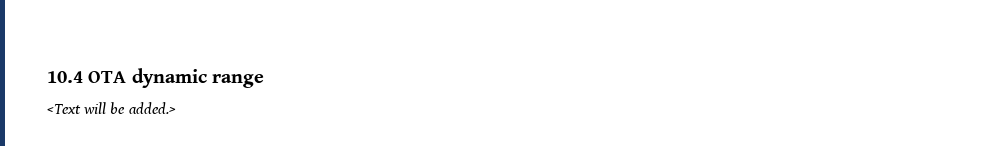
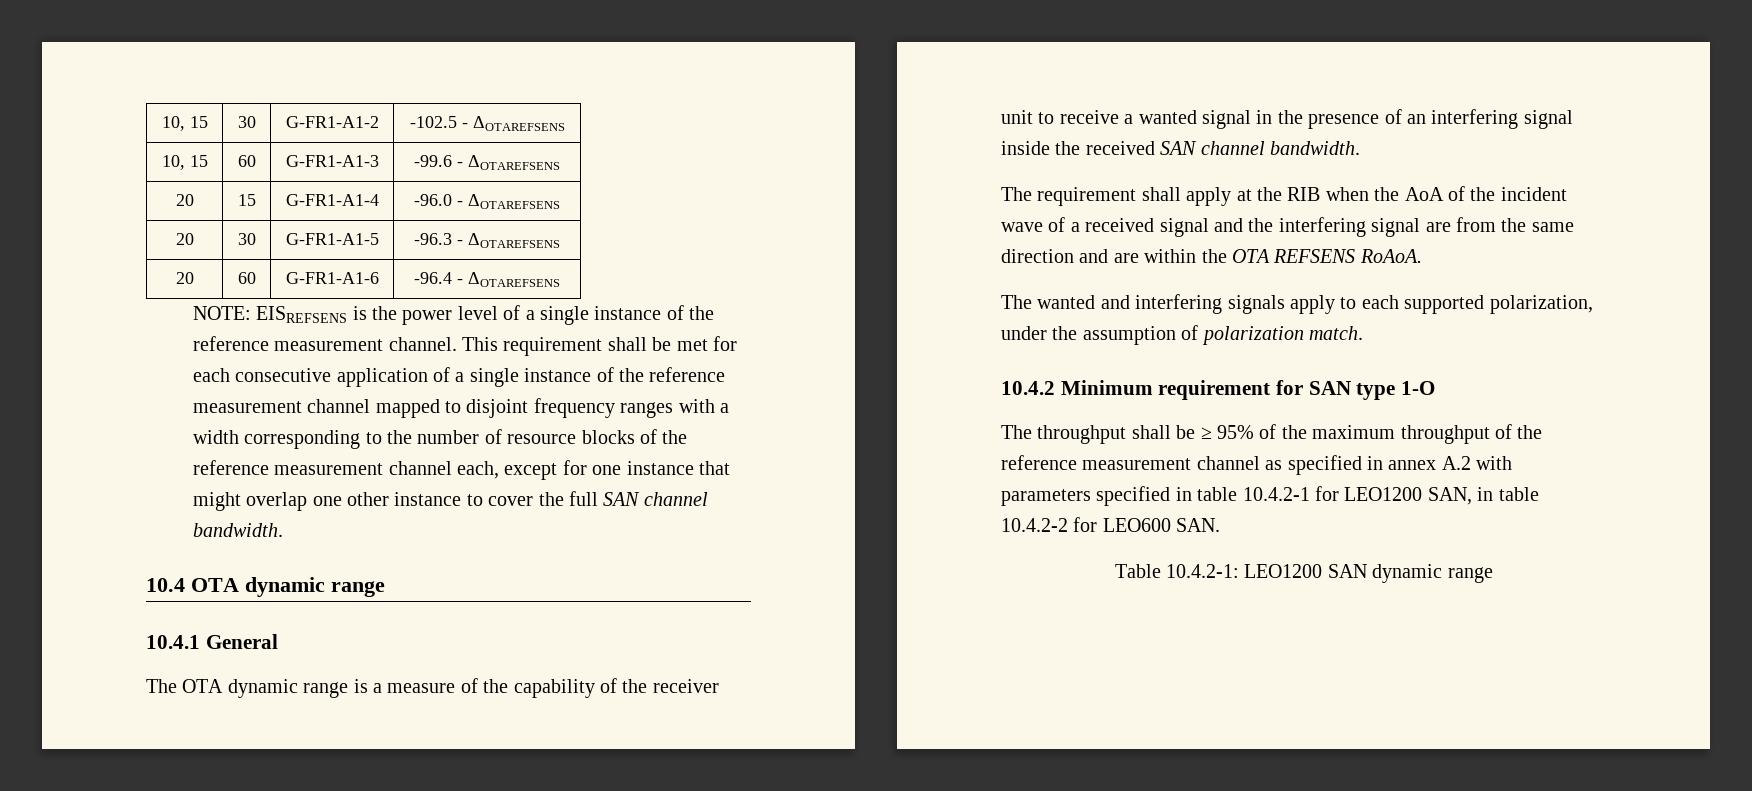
[47,68,264,88] [47,102,176,114] 10.4 OTA dynamic range // <Text will be added.> -> [161,116,208,131] [237,116,256,128] [285,116,379,128] [409,116,565,131] [161,155,208,170] [237,155,256,167] [285,155,379,167] [414,155,560,170] [175,194,194,206] [237,194,256,206] [285,194,379,206] [414,194,560,209] [175,233,194,245] [237,233,256,245] [285,233,379,245] [414,233,560,248] [175,272,194,284] [237,272,256,284] [285,272,379,284] [414,272,560,287] [192,305,715,325] [192,336,738,356] [192,367,726,387] [192,398,730,418] [192,429,688,449] [192,460,731,480] [192,491,708,511] [192,523,283,537] [146,577,385,597] [146,634,278,649] [146,678,719,698] [1001,109,1573,129] [1001,141,1360,155] [1001,186,1567,206] [1001,217,1574,237] [1001,249,1422,263] [1001,294,1593,314] [1001,325,1363,345] [1001,380,1436,400] [1001,424,1543,444] [1001,455,1513,475] [1001,486,1539,506] [1001,517,1221,532] [1114,564,1493,583] 10, 15 | 30 | G-FR1-A1-2 | -102.5 - ΔOTAREFSENS // 10, 15 | 60 | G-FR1-A1-3 | -99.6 - ΔOTAREFSENS // 20 | 15 | G-FR1-A1-4 | -96.0 - ΔOTAREFSENS // 20 | 30 | G-FR1-A1-5 | -96.3 - ΔOTAREFSENS // 20 | 60 | G-FR1-A1-6 | -96.4 - ΔOTAREFSENS // NOTE: EISREFSENS is the power level of a single instance of the reference measurement channel. This requirement shall be met for each consecutive application of a single instance of the reference measurement channel mapped to disjoint frequency ranges with a width corresponding to the number of resource blocks of the reference measurement channel each, except for one instance that might overlap one other instance to cover the full SAN channel bandwidth. // 10.4 OTA dynamic range // 10.4.1 General // The OTA dynamic range is a measure of the capability of the receiver unit to receive a wanted signal in the presence of an interfering signal inside the received SAN channel bandwidth. // The requirement shall apply at the RIB when the AoA of the incident wave of a received signal and the interfering signal are from the same direction and are within the OTA REFSENS RoAoA. // The wanted and interfering signals apply to each supported polarization, under the assumption of polarization match. // 10.4.2 Minimum requirement for SAN type 1-O // The throughput shall be ≥ 95% of the maximum throughput of the reference measurement channel as specified in annex A.2 with parameters specified in table 10.4.2-1 for LEO1200 SAN, in table 10.4.2-2 for LEO600 SAN. // Table 10.4.2-1: LEO1200 SAN dynamic range

